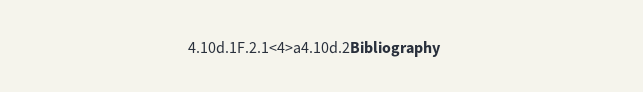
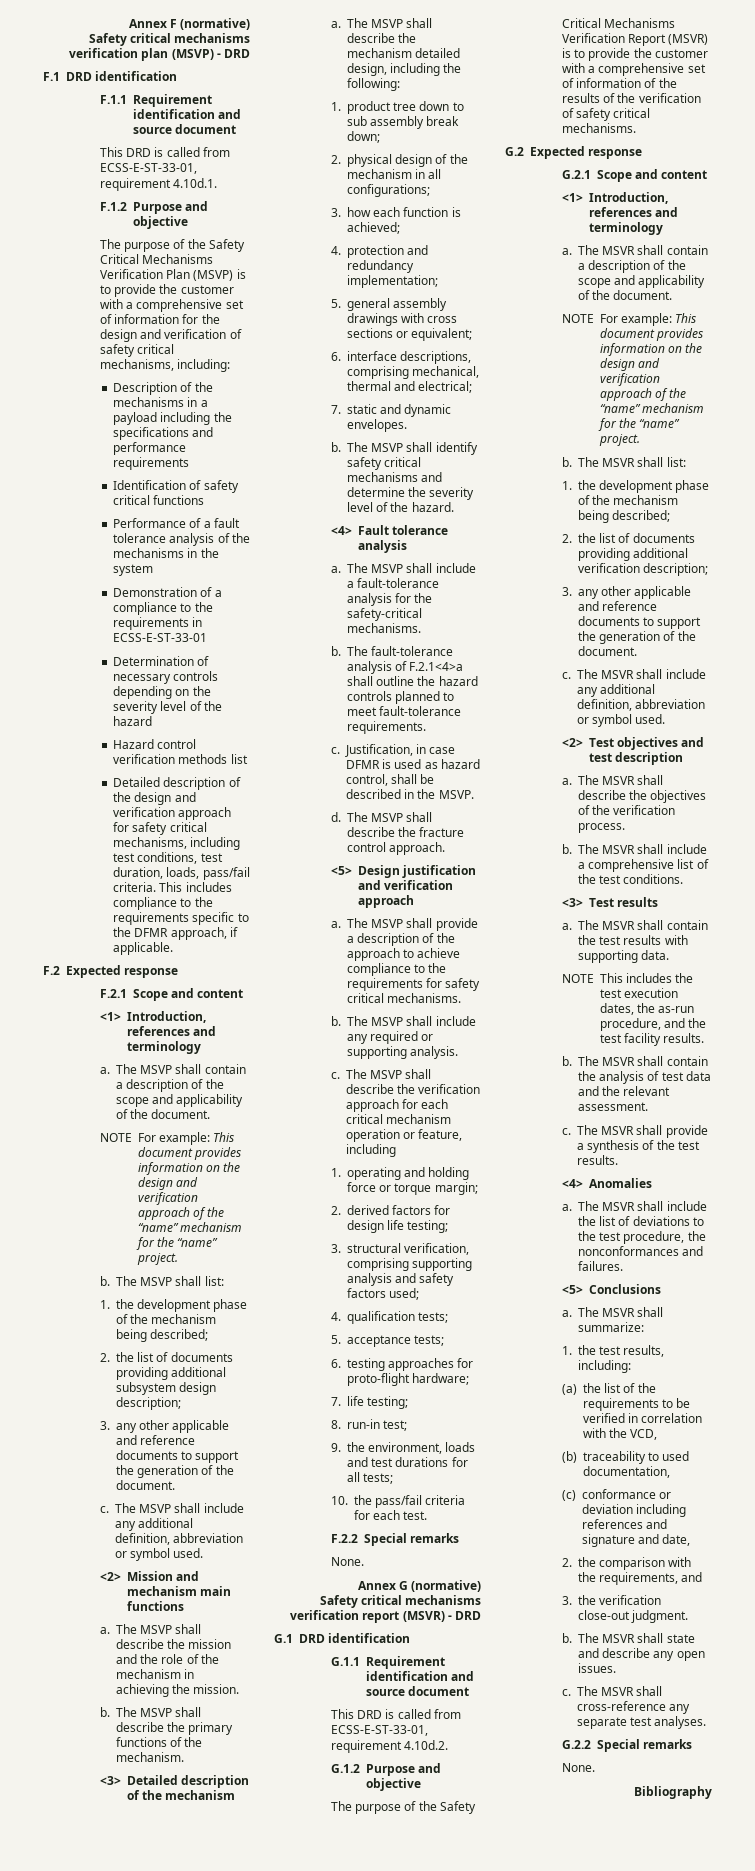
[187,41,441,57] 4.10d.1F.2.1<4>a4.10d.2Bibliography -> [128,18,250,30] [88,33,250,46] [69,48,250,61] [43,71,178,81] [99,94,212,107] [132,109,242,119] [132,124,237,134] [99,147,230,157] [99,163,197,174] [99,178,218,191] [99,201,209,214] [132,216,188,229] [99,239,245,252] [99,254,214,264] [99,269,246,281] [99,284,234,297] [99,299,244,312] [99,314,220,324] [99,329,242,342] [99,344,175,357] [99,359,231,372] [113,382,213,395] [113,397,208,407] [113,412,232,425] [113,427,214,440] [113,442,187,455] [113,457,190,470] [113,480,239,493] [113,495,205,505] [113,518,240,528] [113,533,250,546] [113,548,219,558] [113,564,154,576] [113,587,222,597] [113,602,213,615] [113,617,203,630] [113,633,208,642] [113,656,210,666] [113,671,219,684] [113,686,211,699] [113,701,222,714] [113,716,153,726] [113,739,197,749] [113,754,248,764] [113,777,241,790] [113,792,196,805] [113,807,232,820] [113,822,207,835] [113,837,241,850] [113,852,223,864] [113,867,250,880] [113,882,232,892] [113,897,213,910] [113,912,249,925] [113,927,238,940] [113,942,174,955] [43,965,179,978] [99,988,244,1001] [99,1011,206,1023] [126,1026,217,1036] [126,1041,201,1054] [99,1064,246,1074] [115,1079,224,1092] [115,1094,244,1107] [115,1109,211,1119] [99,1132,235,1145] [137,1147,242,1160] [137,1162,241,1175] [137,1177,199,1190] [137,1192,198,1205] [137,1207,225,1220] [137,1222,243,1232] [135,1237,219,1250] [136,1253,178,1265] [99,1276,224,1286] [99,1299,248,1312] [115,1314,217,1324] [115,1329,209,1342] [99,1352,233,1362] [115,1367,227,1380] [115,1382,217,1395] [115,1397,181,1410] [99,1420,230,1433] [115,1435,196,1445] [115,1450,240,1463] [115,1465,234,1478] [115,1480,175,1490] [99,1503,244,1513] [114,1518,194,1531] [114,1533,244,1545] [114,1548,204,1561] [99,1571,200,1581] [126,1586,232,1596] [126,1601,184,1611] [99,1624,202,1634] [115,1639,232,1649] [115,1654,219,1664] [115,1669,195,1679] [115,1684,240,1697] [99,1707,202,1717] [115,1722,234,1735] [115,1737,203,1747] [115,1752,184,1762] [99,1775,250,1788] [126,1790,236,1800] [330,18,433,28] [346,33,417,43] [346,48,461,58] [346,63,462,76] [346,78,400,91] [330,101,464,114] [346,116,460,129] [346,131,380,143] [330,154,468,167] [346,169,442,179] [346,184,430,197] [330,207,461,217] [346,222,400,234] [330,245,429,258] [346,260,414,273] [346,275,438,288] [330,298,448,311] [346,313,458,326] [346,328,473,341] [330,351,472,364] [346,366,480,379] [346,381,473,393] [330,404,452,417] [346,419,407,432] [330,442,478,455] [346,457,422,470] [346,472,443,482] [346,487,475,500] [346,502,454,512] [330,525,449,535] [357,540,407,553] [330,563,476,573] [346,578,440,588] [346,593,433,606] [346,608,422,621] [346,623,421,633] [330,646,454,656] [346,661,464,674] [346,676,478,686] [346,691,455,704] [346,706,462,716] [346,721,426,734] [330,744,456,757] [345,759,480,769] [345,774,435,786] [345,789,474,799] [330,812,433,822] [346,827,465,837] [346,842,446,855] [330,865,477,878] [357,880,454,890] [357,895,414,908] [330,918,478,931] [346,933,455,946] [346,948,461,961] [346,963,447,976] [346,978,481,991] [346,993,462,1003] [330,1016,476,1026] [346,1031,434,1044] [346,1046,459,1059] [330,1069,432,1079] [345,1084,481,1094] [345,1099,449,1112] [345,1114,452,1124] [345,1129,463,1142] [345,1144,396,1157] [330,1167,470,1180] [346,1182,478,1195] [330,1205,451,1215] [346,1220,449,1233] [330,1243,470,1255] [346,1258,473,1271] [346,1273,455,1286] [346,1288,420,1300] [330,1311,449,1324] [330,1335,445,1347] [330,1358,474,1371] [346,1373,470,1386] [330,1396,409,1409] [330,1419,408,1431] [330,1442,476,1454] [346,1457,468,1467] [346,1472,394,1484] [330,1495,466,1508] [353,1510,428,1520] [330,1533,460,1546] [330,1557,364,1566] [357,1580,481,1592] [319,1595,481,1608] [290,1610,481,1623] [274,1633,411,1643] [330,1656,445,1669] [365,1671,475,1681] [365,1686,470,1696] [330,1709,461,1719] [330,1725,428,1736] [330,1740,449,1753] [330,1763,442,1776] [365,1778,421,1791] [330,1801,476,1814] [561,18,676,28] [561,33,709,46] [561,48,708,61] [561,63,706,76] [561,78,677,88] [561,93,701,103] [561,108,651,121] [561,123,636,133] [505,146,643,159] [561,169,708,182] [561,192,668,204] [588,207,679,217] [588,222,663,235] [561,245,708,255] [577,260,686,273] [577,275,706,288] [577,290,673,300] [561,313,697,326] [599,328,704,341] [599,343,703,356] [599,358,661,371] [599,373,660,386] [599,388,687,401] [599,403,705,413] [597,418,681,431] [598,434,640,446] [561,457,686,467] [561,480,710,493] [577,495,679,505] [577,510,671,523] [561,533,695,543] [577,548,689,561] [577,563,709,576] [561,586,692,599] [577,601,658,611] [577,616,702,629] [577,631,696,644] [577,646,637,656] [561,669,706,679] [576,684,656,697] [576,699,706,711] [576,714,666,727] [561,737,705,750] [588,752,684,765] [561,775,664,785] [577,790,707,803] [577,805,676,815] [577,823,625,833] [561,844,707,854] [577,859,709,872] [577,874,684,884] [561,897,659,907] [561,920,708,930] [577,935,688,945] [577,950,670,963] [561,973,694,983] [599,988,679,998] [599,1003,695,1015] [599,1018,707,1031] [599,1033,705,1046] [561,1056,708,1066] [577,1071,711,1084] [577,1086,671,1096] [577,1102,648,1111] [561,1125,708,1138] [576,1140,700,1153] [576,1155,618,1165] [561,1178,652,1188] [561,1201,707,1211] [577,1216,704,1226] [577,1231,706,1244] [577,1246,704,1256] [577,1261,623,1271] [561,1284,661,1294] [561,1307,664,1317] [577,1322,644,1332] [561,1345,665,1357] [577,1360,631,1373] [561,1383,656,1395] [582,1398,691,1411] [582,1413,703,1423] [582,1428,658,1440] [561,1451,690,1464] [582,1466,670,1478] [561,1489,672,1501] [581,1504,687,1517] [581,1519,668,1529] [581,1534,691,1547] [561,1557,692,1570] [577,1572,703,1585] [561,1595,662,1605] [577,1610,689,1623] [561,1633,695,1643] [577,1648,705,1661] [577,1663,616,1673] [561,1686,663,1696] [576,1701,691,1714] [576,1716,707,1729] [561,1739,693,1752] [561,1763,595,1772] [634,1786,712,1799] Annex F (normative) // Safety critical mechanisms verification plan (MSVP) - DRD // F.1 DRD identification // F.1.1 Requirement identification and source document // This DRD is called from ECSS‐E‐ST‐33‐01, requirement 4.10d.1. // F.1.2 Purpose and objective // The purpose of the Safety Critical Mechanisms Verification Plan (MSVP) is to provide the customer with a comprehensive set of information for the design and verification of safety critical mechanisms, including: // Description of the mechanisms in a payload including the specifications and performance requirements // Identification of safety critical functions // Performance of a fault tolerance analysis of the mechanisms in the system // Demonstration of a compliance to the requirements in ECSS-E-ST-33-01 // Determination of necessary controls depending on the severity level of the hazard // Hazard control verification methods list // Detailed description of the design and verification approach for safety critical mechanisms, including test conditions, test duration, loads, pass/fail criteria. This includes compliance to the requirements specific to the DFMR approach, if applicable. // F.2 Expected response // F.2.1 Scope and content // <1> Introduction, references and terminology // a. The MSVP shall contain a description of the scope and applicability of the document. // NOTE For example: This document provides information on the design and verification approach of the “name” mechanism for the “name” project. // b. The MSVP shall list: // 1. the development phase of the mechanism being described; // 2. the list of documents providing additional subsystem design description; // 3. any other applicable and reference documents to support the generation of the document. // c. The MSVP shall include any additional definition, abbreviation or symbol used. // <2> Mission and mechanism main functions // a. The MSVP shall describe the mission and the role of the mechanism in achieving the mission. // b. The MSVP shall describe the primary functions of the mechanism. // <3> Detailed description of the mechanism // a. The MSVP shall describe the mechanism detailed design, including the following: // 1. product tree down to sub assembly break down; // 2. physical design of the mechanism in all configurations; // 3. how each function is achieved; // 4. protection and redundancy implementation; // 5. general assembly drawings with cross sections or equivalent; // 6. interface descriptions, comprising mechanical, thermal and electrical; // 7. static and dynamic envelopes. // b. The MSVP shall identify safety critical mechanisms and determine the severity level of the hazard. // <4> Fault tolerance analysis // a. The MSVP shall include a fault-tolerance analysis for the safety-critical mechanisms. // b. The fault-tolerance analysis of F.2.1<4>a shall outline the hazard controls planned to meet fault-tolerance requirements. // c. Justification, in case DFMR is used as hazard control, shall be described in the MSVP. // d. The MSVP shall describe the fracture control approach. // <5> Design justification and verification approach // a. The MSVP shall provide a description of the approach to achieve compliance to the requirements for safety critical mechanisms. // b. The MSVP shall include any required or supporting analysis. // c. The MSVP shall describe the verification approach for each critical mechanism operation or feature, including // 1. operating and holding force or torque margin; // 2. derived factors for design life testing; // 3. structural verification, comprising supporting analysis and safety factors used; // 4. qualification tests; // 5. acceptance tests; // 6. testing approaches for proto-flight hardware; // 7. life testing; // 8. run-in test; // 9. the environment, loads and test durations for all tests; // 10. the pass/fail criteria for each test. // F.2.2 Special remarks // None. // Annex G (normative) // Safety critical mechanisms verification report (MSVR) - DRD // G.1 DRD identification // G.1.1 Requirement identification and source document // This DRD is called from ECSS‐E‐ST‐33‐01, requirement 4.10d.2. // G.1.2 Purpose and objective // The purpose of the Safety Critical Mechanisms Verification Report (MSVR) is to provide the customer with a comprehensive set of information of the results of the verification of safety critical mechanisms. // G.2 Expected response // G.2.1 Scope and content // <1> Introduction, references and terminology // a. The MSVR shall contain a description of the scope and applicability of the document. // NOTE For example: This document provides information on the design and verification approach of the “name” mechanism for the “name” project. // b. The MSVR shall list: // 1. the development phase of the mechanism being described; // 2. the list of documents providing additional verification description; // 3. any other applicable and reference documents to support the generation of the document. // c. The MSVR shall include any additional definition, abbreviation or symbol used. // <2> Test objectives and test description // a. The MSVR shall describe the objectives of the verification process. // b. The MSVR shall include a comprehensive list of the test conditions. // <3> Test results // a. The MSVR shall contain the test results with supporting data. // NOTE This includes the test execution dates, the as-run procedure, and the test facility results. // b. The MSVR shall contain the analysis of test data and the relevant assessment. // c. The MSVR shall provide a synthesis of the test results. // <4> Anomalies // a. The MSVR shall include the list of deviations to the test procedure, the nonconformances and failures. // <5> Conclusions // a. The MSVR shall summarize: // 1. the test results, including: // (a) the list of the requirements to be verified in correlation with the VCD, // (b) traceability to used documentation, // (c) conformance or deviation including references and signature and date, // 2. the comparison with the requirements, and // 3. the verification close‐out judgment. // b. The MSVR shall state and describe any open issues. // c. The MSVR shall cross-reference any separate test analyses. // G.2.2 Special remarks // None. // Bibliography

